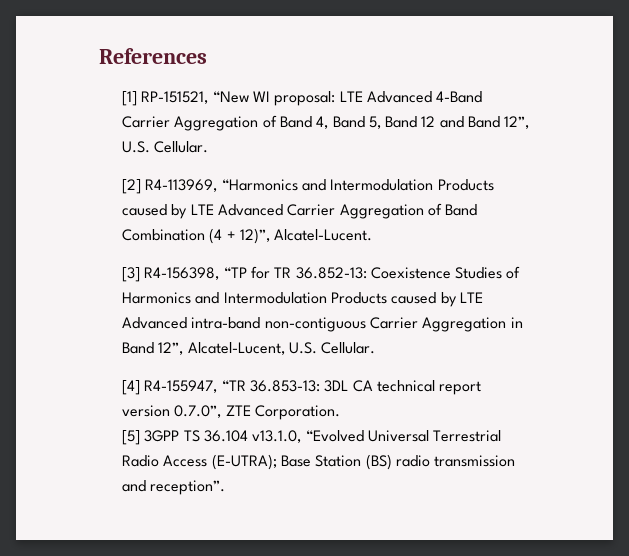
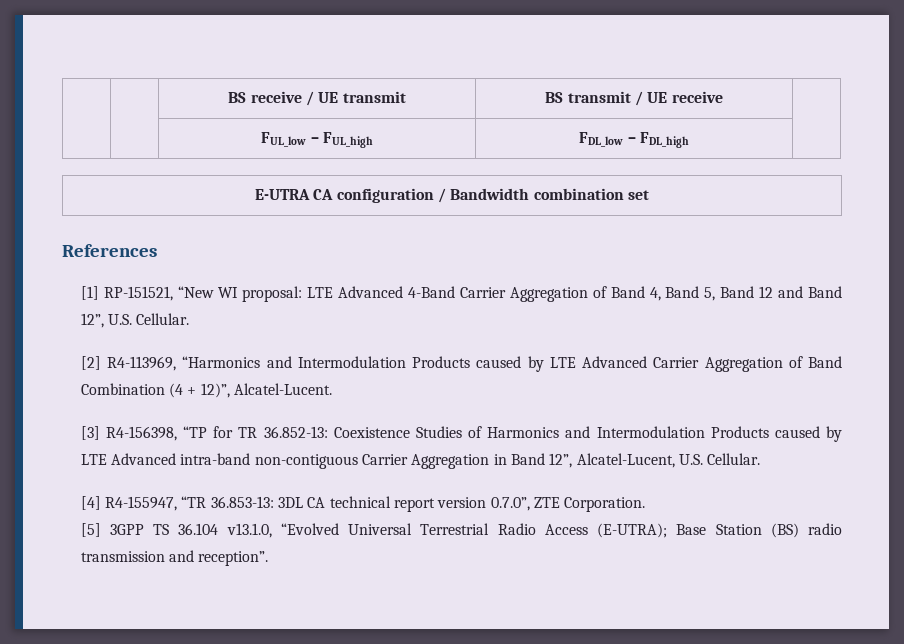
(99, 56) none -> [228,91,406,106] [545,91,723,106] [261,132,373,148] [579,132,689,148] [255,188,649,203] | | BS receive / UE transmit | BS transmit / UE receive | // | | FUL_low – FUL_high | FDL_low – FDL_high | // E-UTRA CA configuration / Bandwidth combination set //

